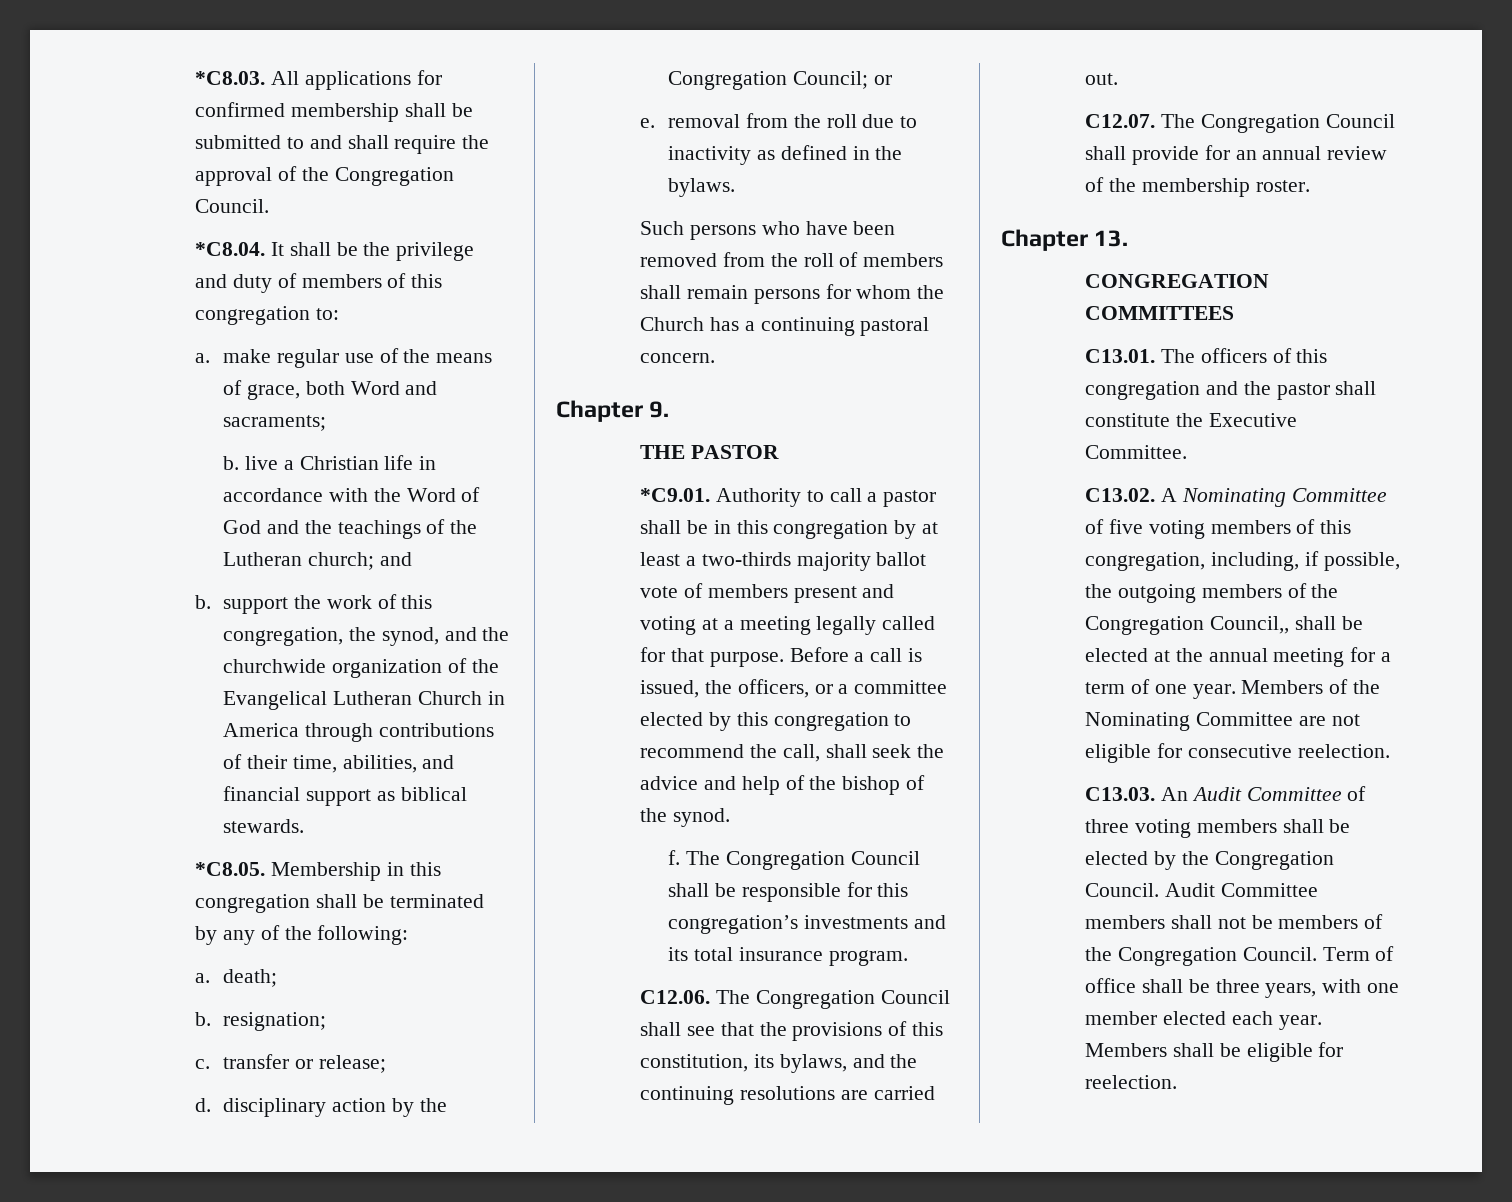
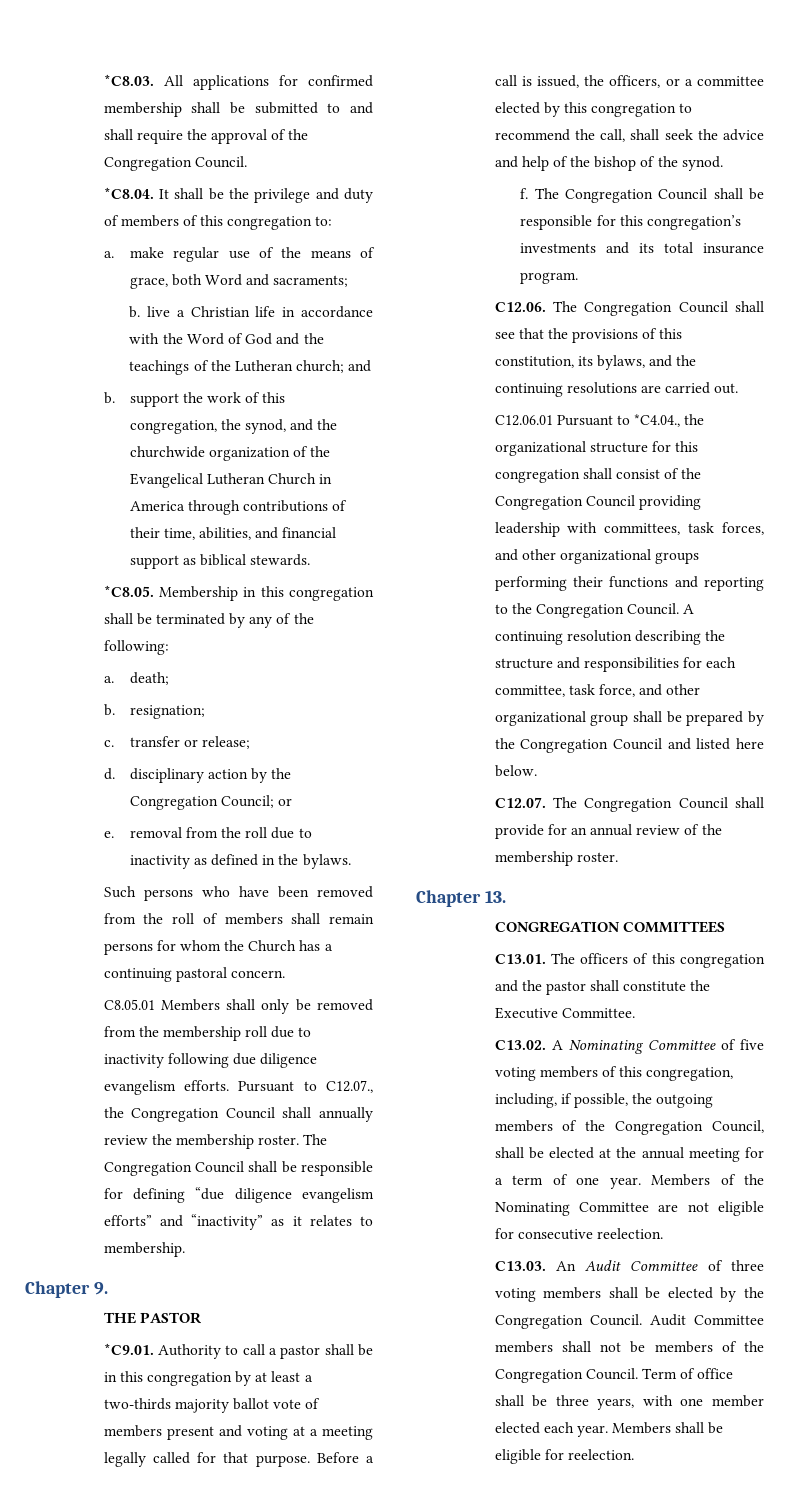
(716, 358) none -> [103,999,374,1014] [103,1026,312,1041] [103,1053,318,1068] [103,1080,373,1095] [103,1107,373,1122] [103,1134,328,1149] [103,1161,373,1176] [103,1187,374,1203] [103,1214,373,1230] [103,1242,185,1257] // C8.05.01 Members shall only be removed from the membership roll due to inactivity following due diligence evangelism efforts. Pursuant to C12.07., the Congregation Council shall annually review the membership roster. The Congregation Council shall be responsible for defining “due diligence evangelism efforts” and “inactivity” as it relates to membership.
(1119, 79) none -> [494,414,705,427] [494,441,699,456] [494,468,702,483] [494,495,701,510] [494,522,764,537] [494,549,700,564] [494,576,764,591] [494,603,695,618] [494,630,726,645] [494,657,737,672] [494,684,701,697] [494,711,764,726] [494,738,764,753] [494,765,537,777] // C12.06.01 Pursuant to *C4.04., the organizational structure for this congregation shall consist of the Congregation Council providing leadership with committees, task forces, and other organizational groups performing their functions and reporting to the Congregation Council. A continuing resolution describing the structure and responsibilities for each committee, task force, and other organizational group shall be prepared by the Congregation Council and listed here below.
[1209,616,1289,634] Council,, -> [712,1120,764,1133] Council,

